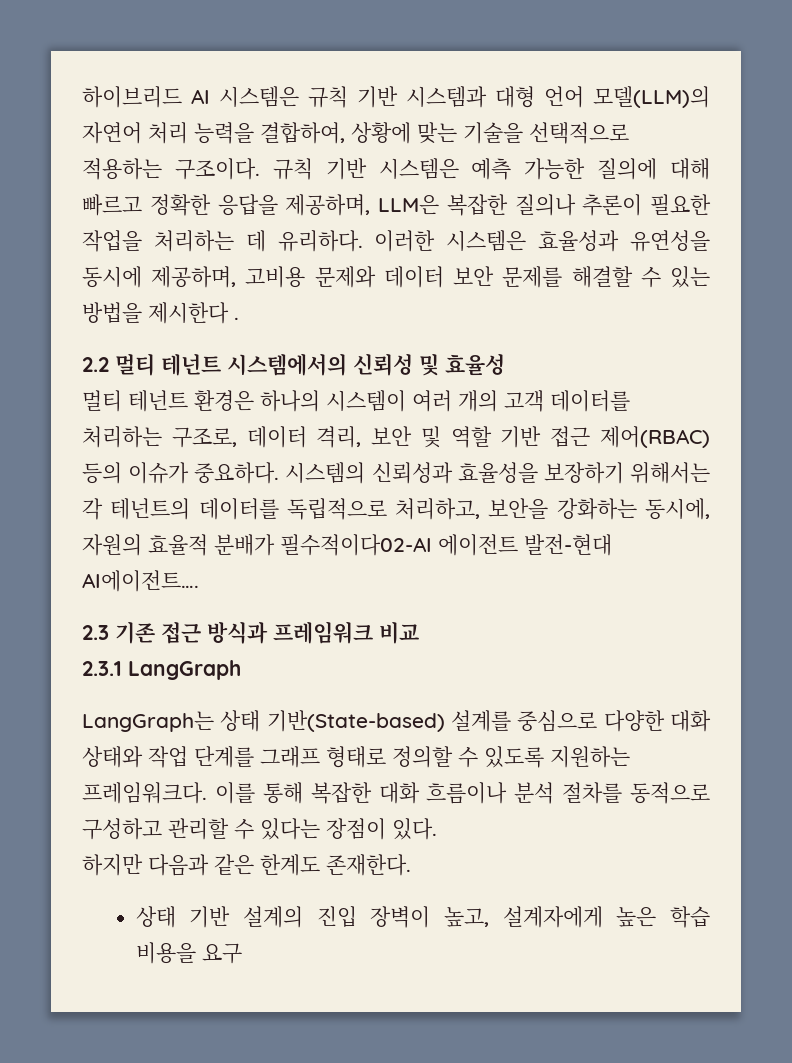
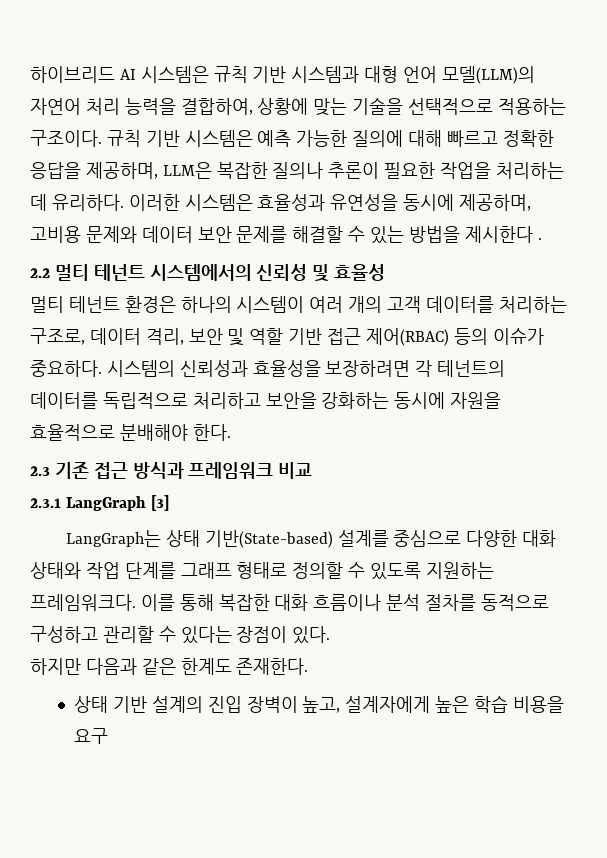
[543,462,710,484] 보장하기 위해서는 -> [325,360,411,377] 보장하려면
[395,498,481,520] 처리하고, -> [192,392,261,409] 처리하고
[645,498,710,520] [82,534,612,556] [82,570,199,592] 동시에, 자원의 효율적 분배가 필수적이다02-AI 에이전트 발전-현대 AI에이전트…. -> [394,392,502,409] [30,424,231,441] 동시에 자원을 효율적으로 분배해야 한다.
(241, 670) none -> [150,495,169,511] [3]

